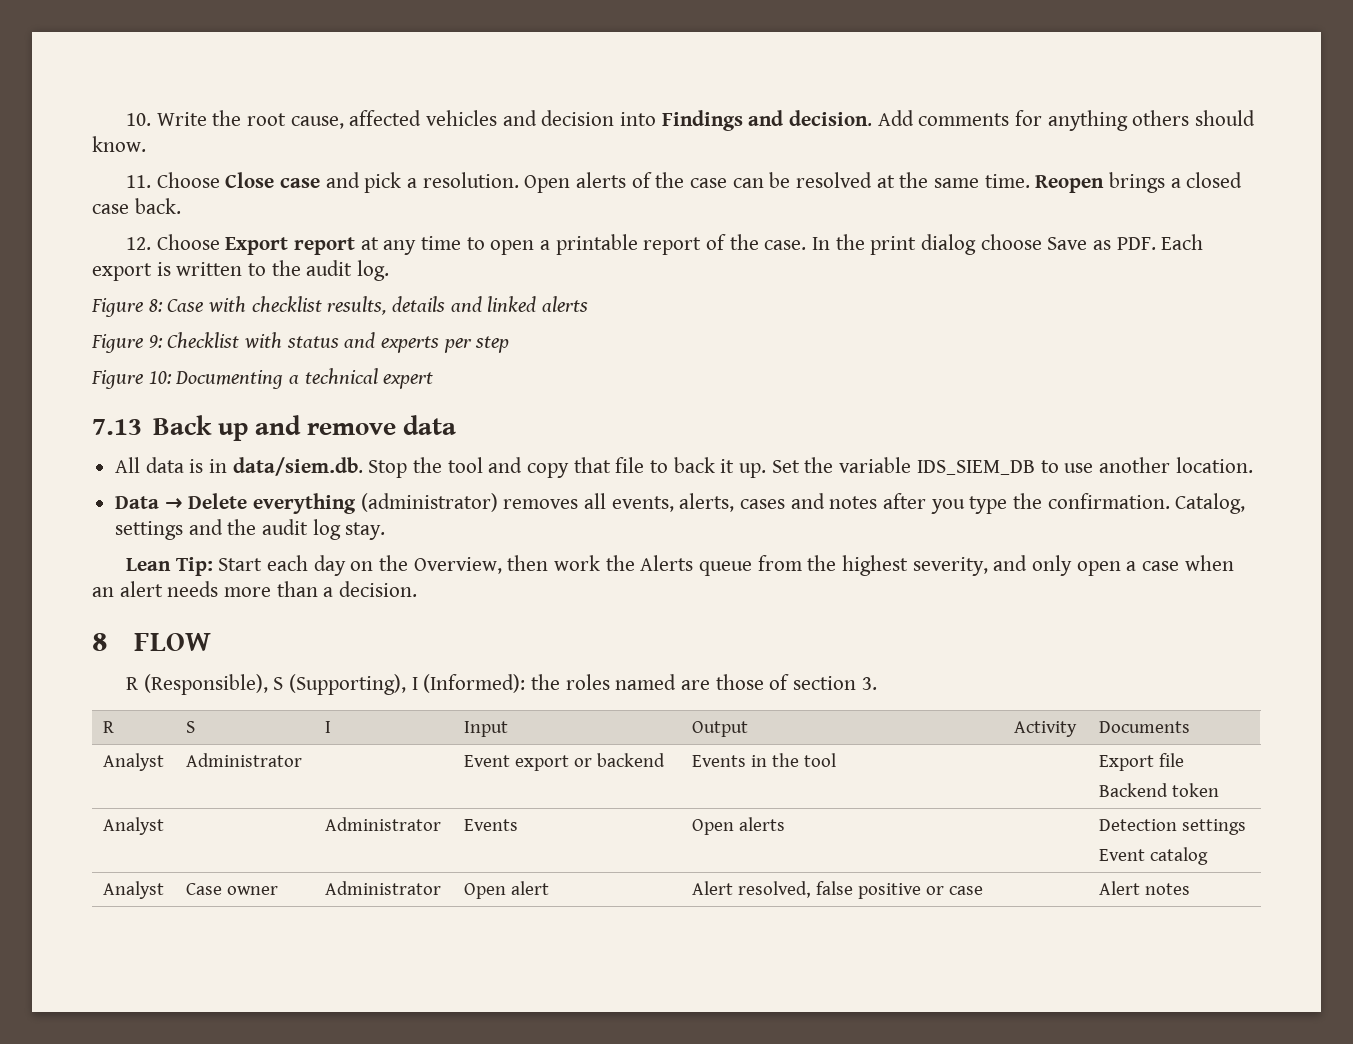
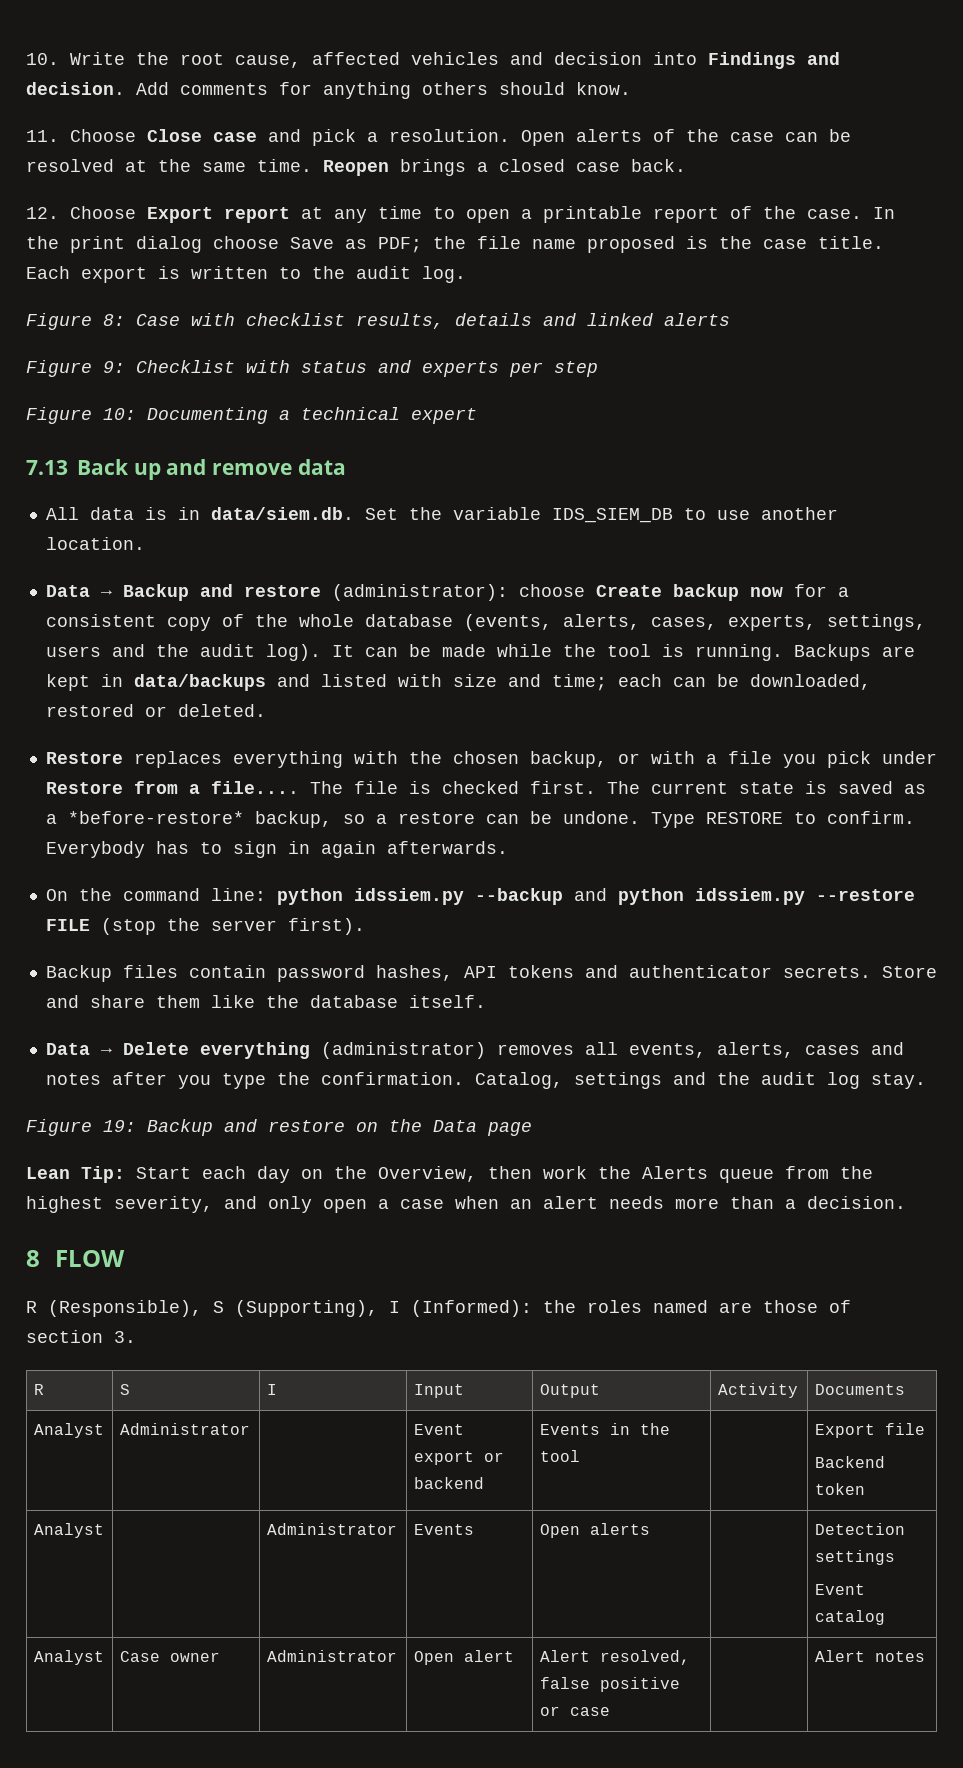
[1116,237,1156,250] PDF. -> [378,236,884,253] PDF; the file name proposed is the case title.
[368,457,767,478] Stop the tool and copy that file to back it up. -> (354, 513) none
(1253, 465) none -> [45,584,849,601] [45,614,926,631] [45,644,915,661] [45,674,871,691] [45,704,266,717] [45,751,937,768] [45,781,926,794] [45,811,915,828] [45,841,508,858] [45,888,915,905] [45,918,365,935] [45,965,937,982] [45,995,486,1008] // Data → Backup and restore (administrator): choose Create backup now for a consistent copy of the whole database (events, alerts, cases, experts, settings, users and the audit log). It can be made while the tool is running. Backups are kept in data/backups and listed with size and time; each can be downloaded, restored or deleted. // Restore replaces everything with the chosen backup, or with a file you pick under Restore from a file.... The file is checked first. The current state is saved as a *before-restore* backup, so a restore can be undone. Type RESTORE to confirm. Everybody has to sign in again afterwards. // On the command line: python idssiem.py --backup and python idssiem.py --restore FILE (stop the server first). // Backup files contain password hashes, API tokens and authenticator secrets. Store and share them like the database itself.
(386, 531) none -> [26,1119,532,1136] // Figure 19: Backup and restore on the Data page

